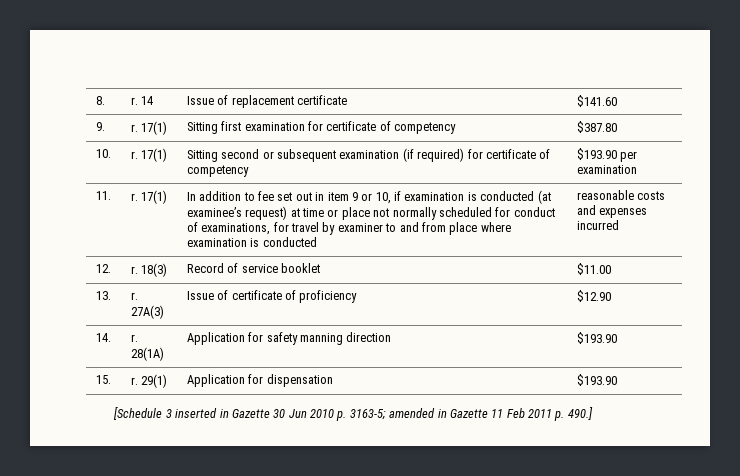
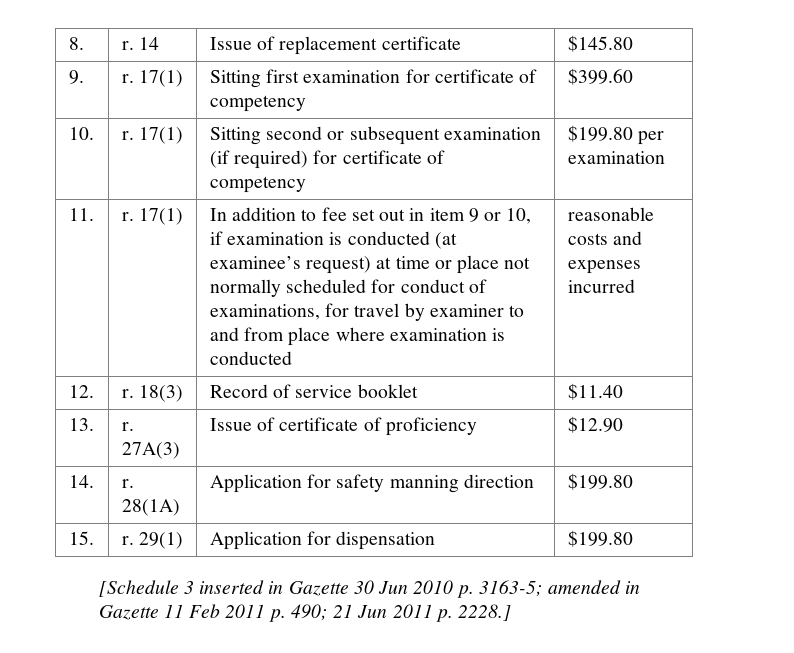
[576,95,617,107] $141.60 -> [567,35,633,52] $145.80
[576,121,617,133] $387.80 -> [567,68,633,85] $399.60
[576,148,617,160] $193.90 -> [567,125,633,142] $199.80
[576,263,611,275] $11.00 -> [567,383,623,400] $11.40
[576,332,617,344] $193.90 -> [567,473,633,490] $199.80
[576,374,617,386] $193.90 -> [567,530,633,547] $199.80
[567,407,593,420] 490.] -> [290,604,512,622] 490; 21 Jun 2011 p. 2228.]

